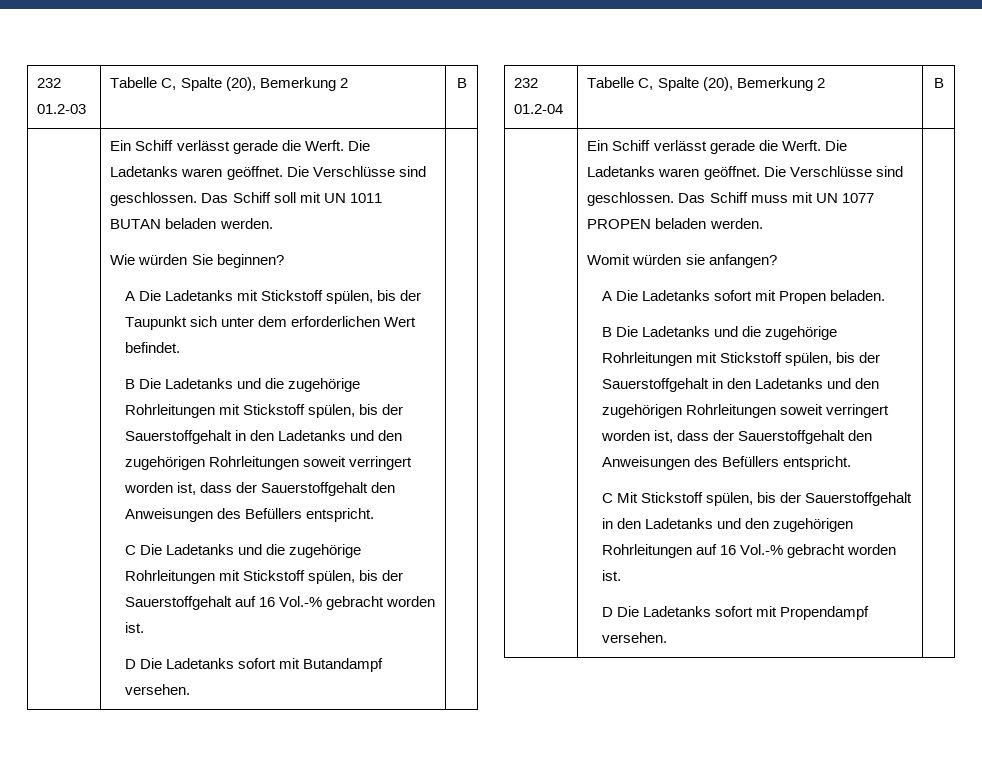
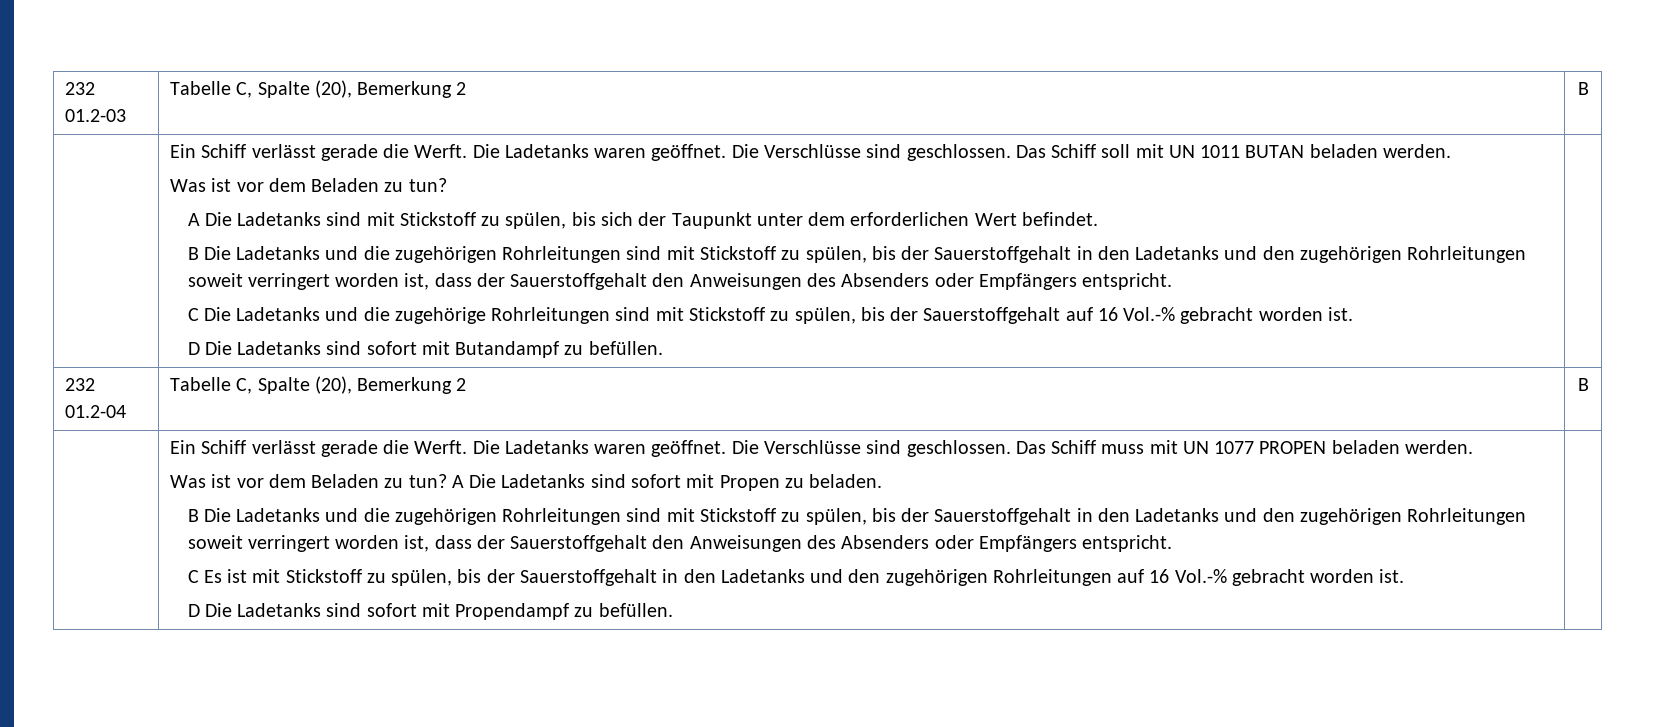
[110,254,284,268] [125,290,397,304] Wie würden Sie beginnen? // A Die Ladetanks mit Stickstoff spülen, bis -> [170,178,447,192] [187,212,634,229] Was ist vor dem Beladen zu tun? // A Die Ladetanks sind mit Stickstoff zu spülen, bis sich
[190,316,218,327] sich -> (752, 220) none
[288,378,361,392] [125,404,306,418] zugehörige Rohrleitungen mit Stickstoff -> [394,246,801,263] zugehörigen Rohrleitungen sind mit Stickstoff zu
[245,508,303,519] Befüllers -> [841,273,1077,290] Absenders oder Empfängers
[219,570,306,581] mit Stickstoff -> [615,307,790,321] sind mit Stickstoff zu
(235, 663) none -> [326,341,362,355] sind
[125,684,191,695] versehen. -> [564,341,663,355] zu befüllen.
[587,254,777,268] [602,290,711,301] Womit würden sie anfangen? // A Die Ladetanks -> [170,474,626,488] Was ist vor dem Beladen zu tun? A Die Ladetanks sind
(827, 297) none -> [784,478,804,488] zu
[765,326,838,340] [602,352,783,366] zugehörige Rohrleitungen mit Stickstoff -> [394,508,801,525] zugehörigen Rohrleitungen sind mit Stickstoff zu
[722,456,852,470] [602,492,704,503] Befüllers entspricht. // C Mit Stickstoff -> [841,535,1173,552] [187,569,386,583] Absenders oder Empfängers entspricht. // C Es ist mit Stickstoff zu
(712, 611) none -> [326,603,362,617] sind
[602,632,668,643] versehen. -> [574,603,673,617] zu befüllen.

